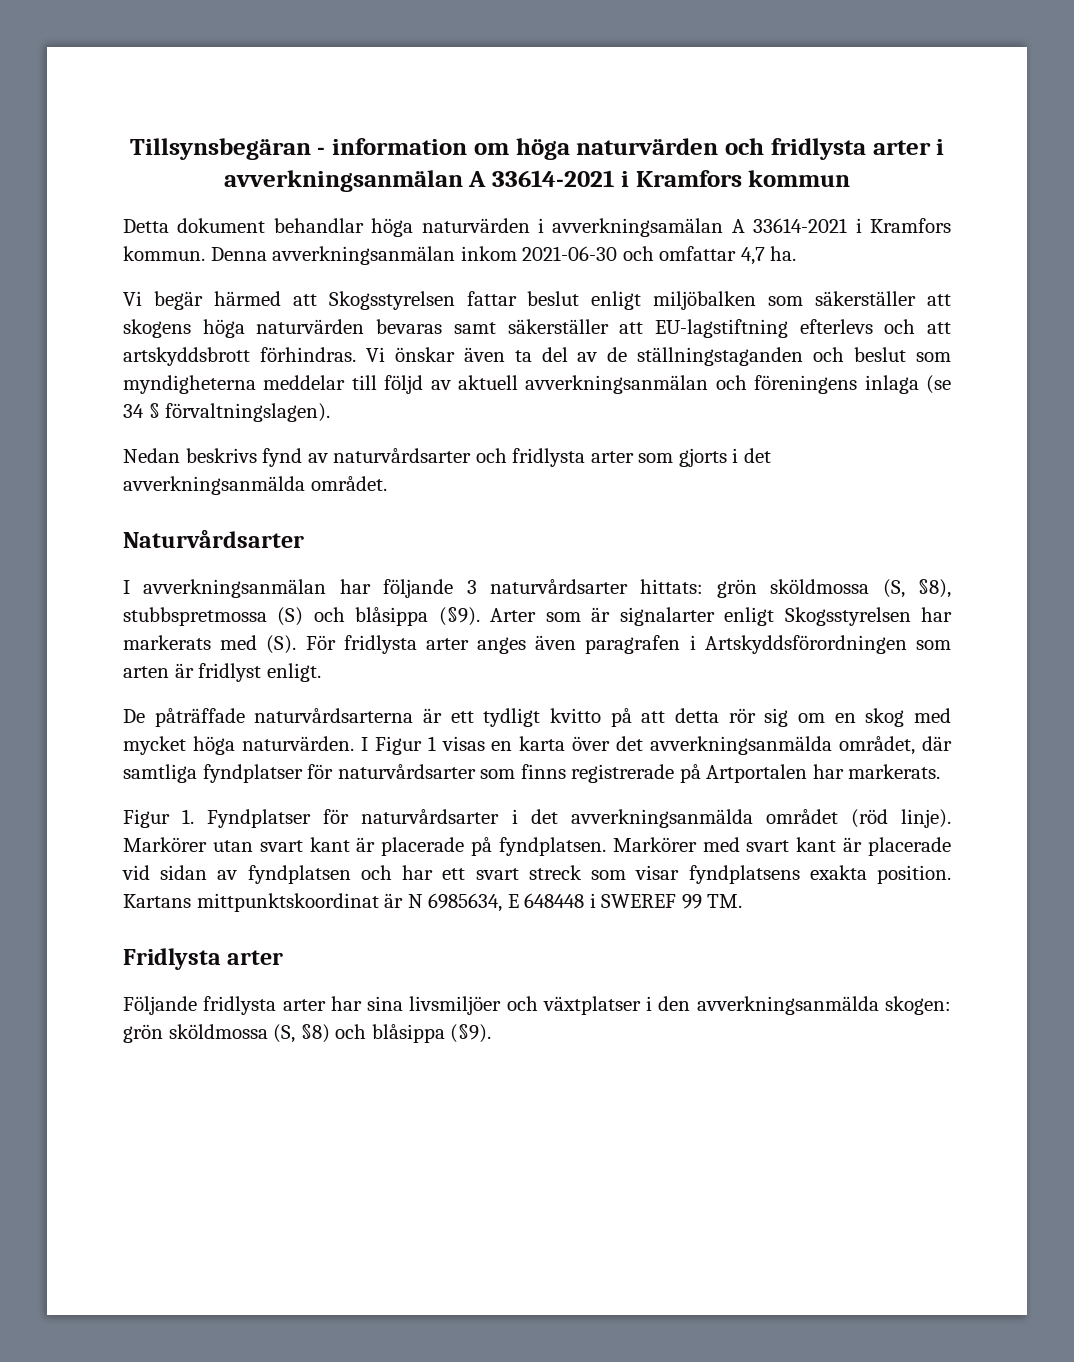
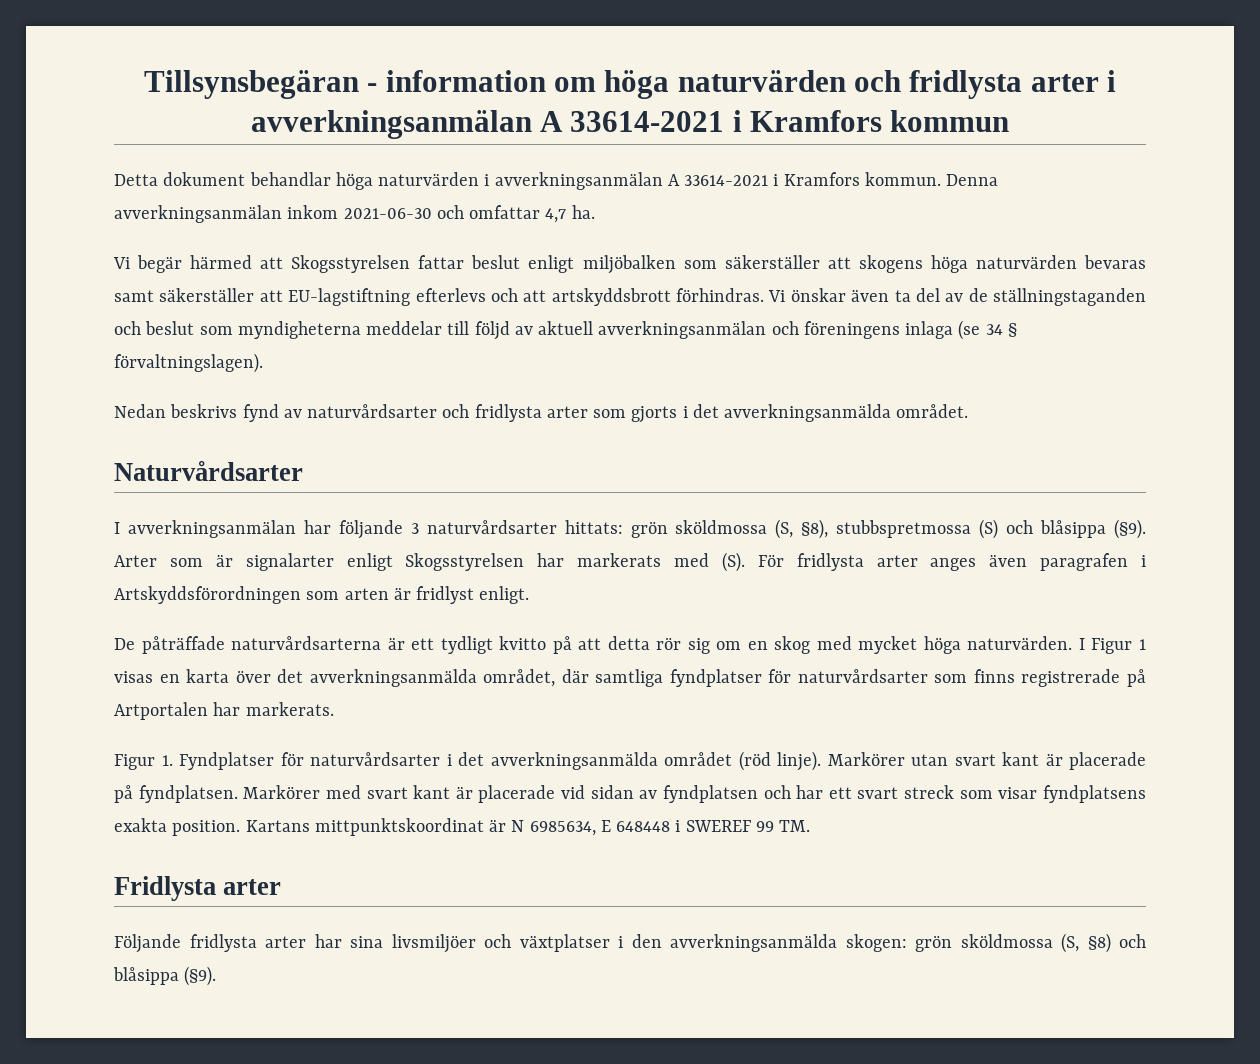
[552,218,724,237] avverkningsamälan -> [494,172,663,190] avverkningsanmälan

